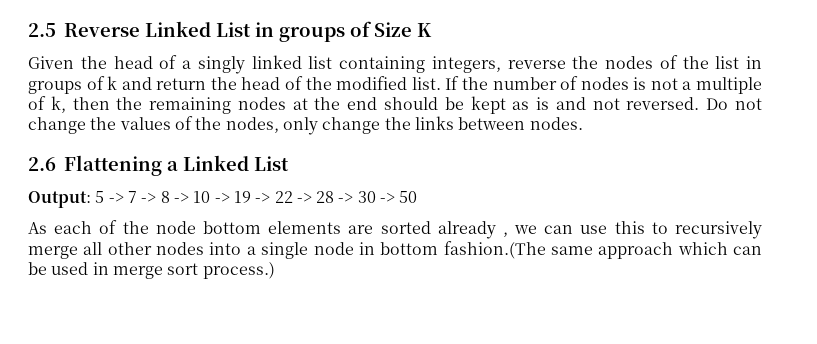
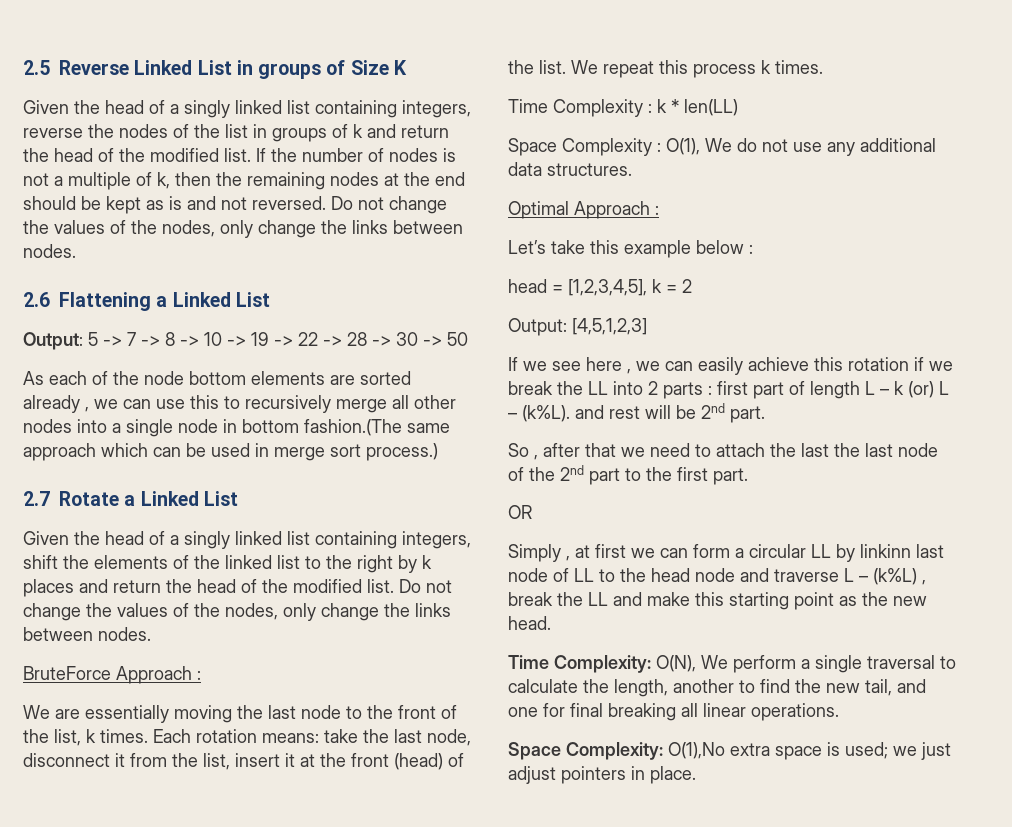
(275, 270) none -> [23,491,238,506] [23,531,471,549] [23,555,432,573] [23,579,452,597] [23,603,451,621] [23,627,151,641] [23,666,201,684] [23,705,457,723] [23,729,471,746] [23,753,464,770] [508,60,823,78] [508,99,738,117] [508,138,936,156] [508,162,632,176] [508,201,659,219] [508,240,753,258] [508,279,692,296] [508,318,647,336] [508,357,953,375] [508,381,949,399] [508,403,765,423] [508,443,938,460] [508,465,748,485] [508,505,532,519] [508,544,944,562] [508,568,926,585] [508,592,927,610] [508,616,551,630] [508,655,956,673] [508,679,926,697] [508,703,839,721] [508,742,951,760] [508,766,696,784] // 2.7 Rotate a Linked List // Given the head of a singly linked list containing integers, shift the elements of the linked list to the right by k places and return the head of the modified list. Do not change the values of the nodes, only change the links between nodes. // BruteForce Approach : // We are essentially moving the last node to the front of the list, k times. Each rotation means: take the last node, disconnect it from the list, insert it at the front (head) of the list. We repeat this process k times. // Time Complexity : k * len(LL) // Space Complexity : O(1), We do not use any additional data structures. // Optimal Approach : // Let’s take this example below : // head = [1,2,3,4,5], k = 2 // Output: [4,5,1,2,3] // If we see here , we can easily achieve this rotation if we break the LL into 2 parts : first part of length L – k (or) L – (k%L). and rest will be 2nd part. // So , after that we need to attach the last the last node of the 2nd part to the first part. // OR // Simply , at first we can form a circular LL by linkinn last node of LL to the head node and traverse L – (k%L) , break the LL and make this starting point as the new head. // Time Complexity: O(N), We perform a single traversal to calculate the length, another to find the new tail, and one for final breaking all linear operations. // Space Complexity: O(1),No extra space is used; we just adjust pointers in place.

